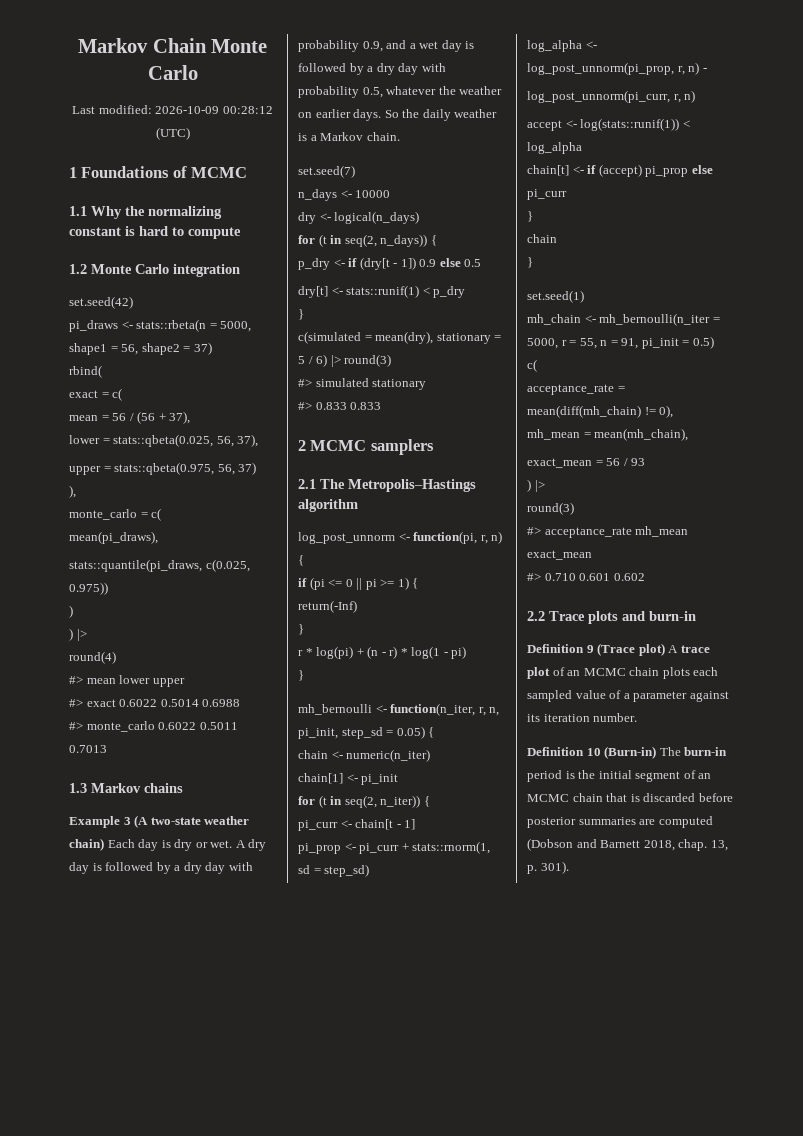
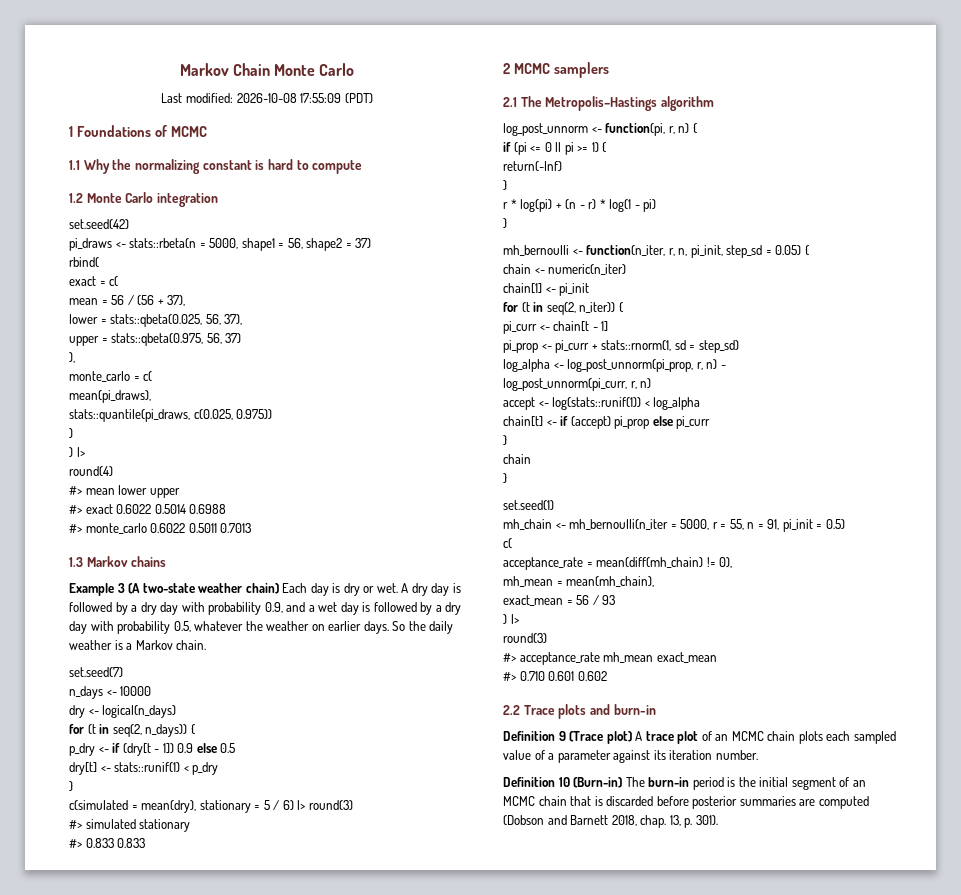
[155,106,273,114] [155,127,190,140] 2026-10-09 00:28:12 (UTC) -> [236,93,373,103] 2026-10-08 17:55:09 (PDT)

